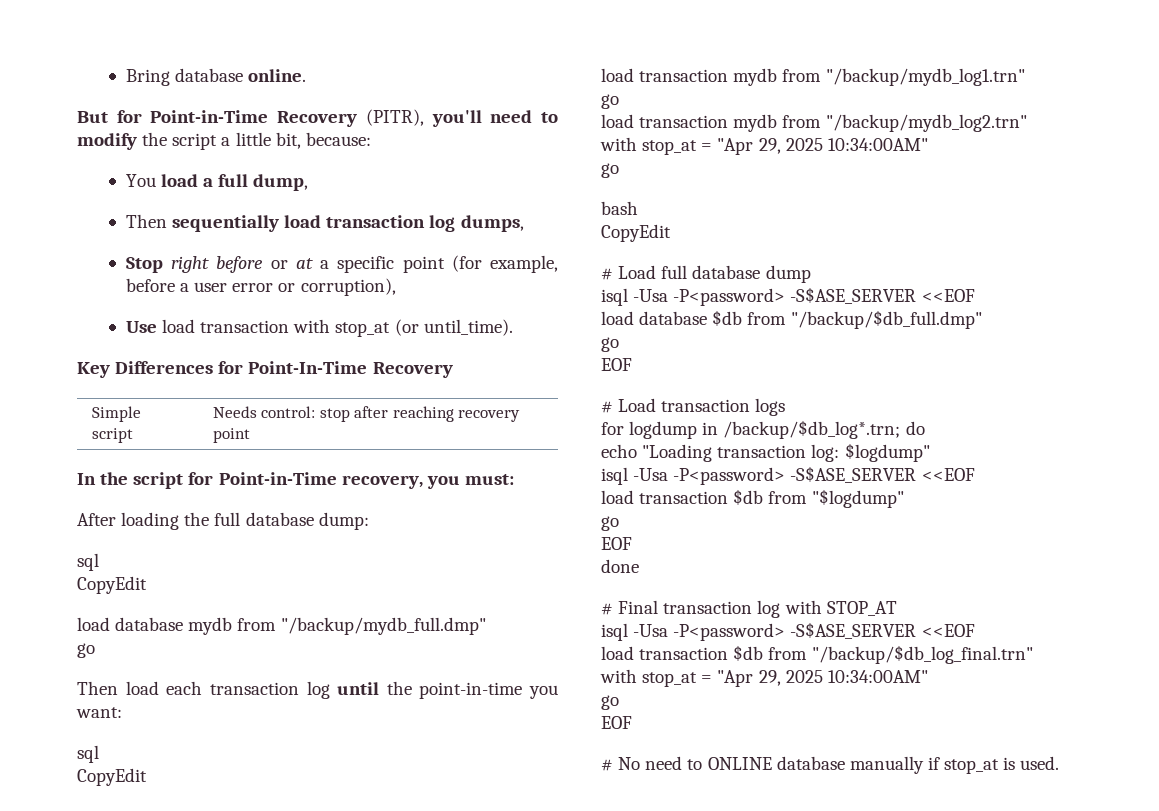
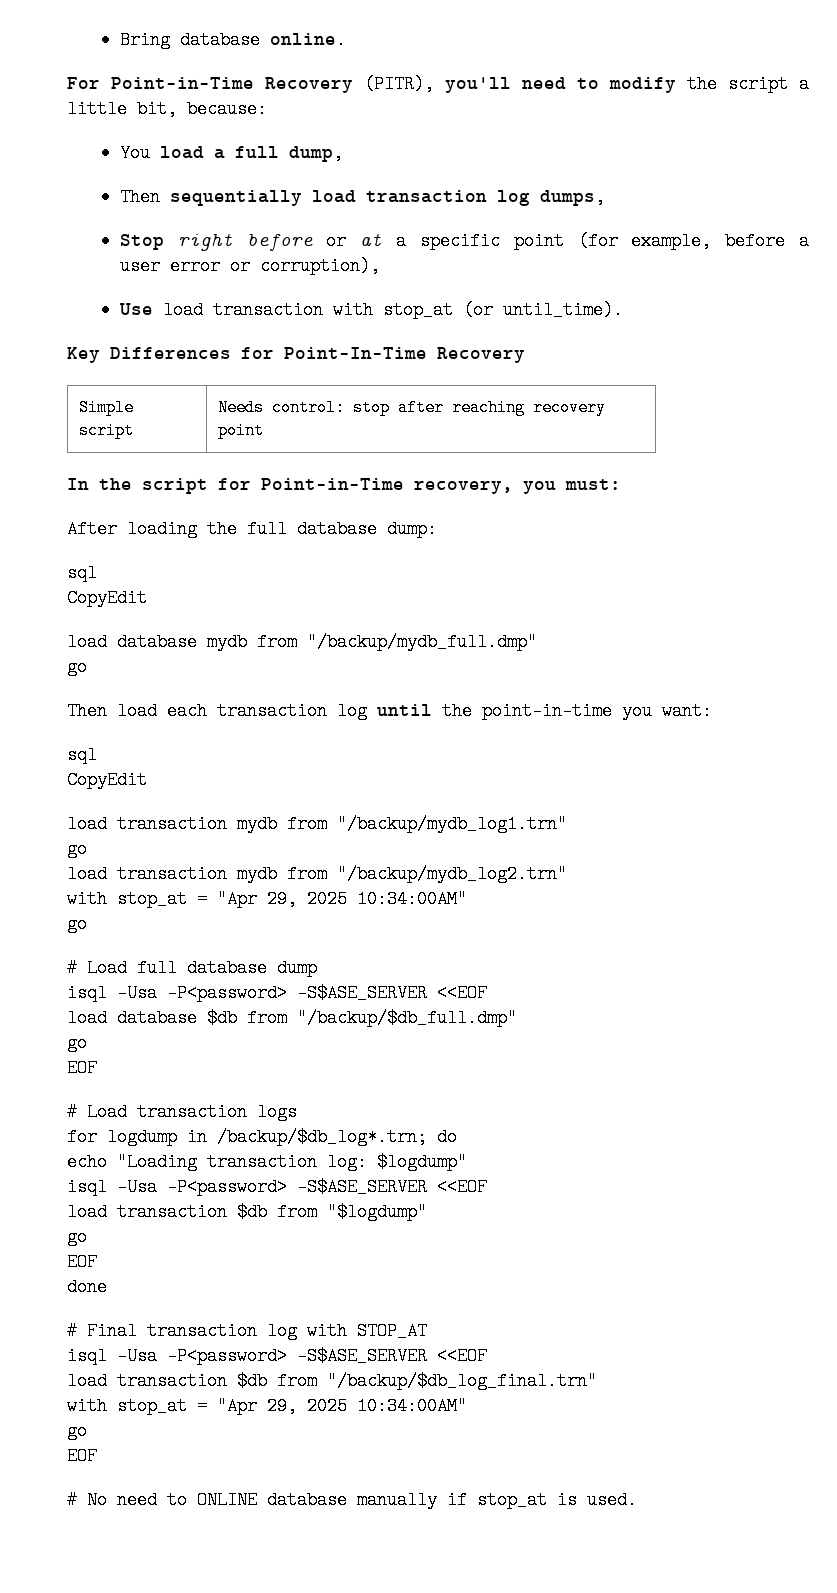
[77,110,142,123] But for -> [67,77,100,89] For
[601,201,638,215] [601,224,671,242] // bash // CopyEdit -> (87, 924) none

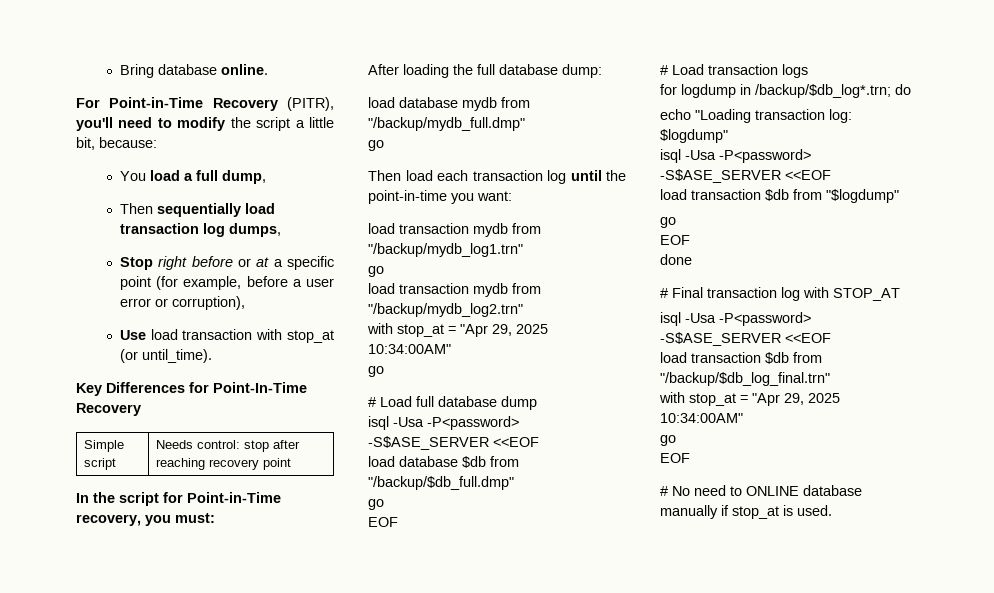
[67,564,97,582] [67,589,147,607] // sql // CopyEdit -> (602, 71) none
[67,746,97,764] [67,771,147,789] // sql // CopyEdit -> (512, 196) none

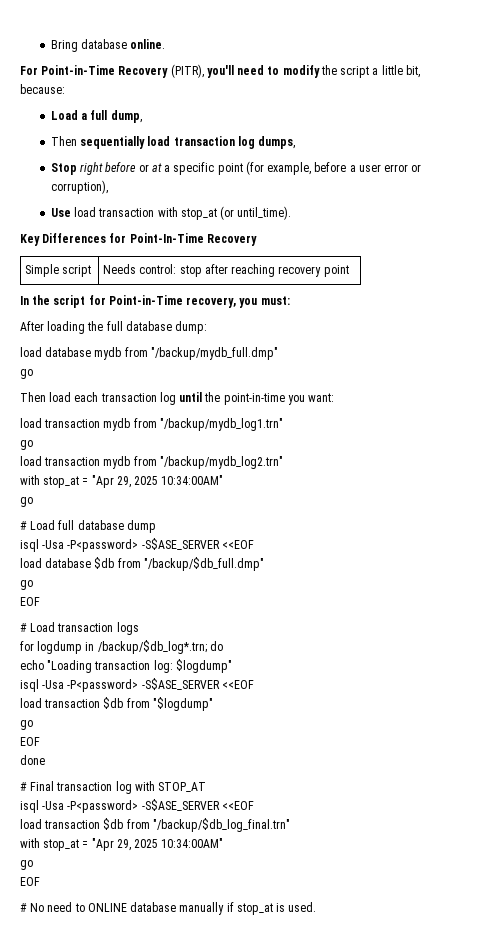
[119,170,180,181] You load -> [50,110,78,120] Load

